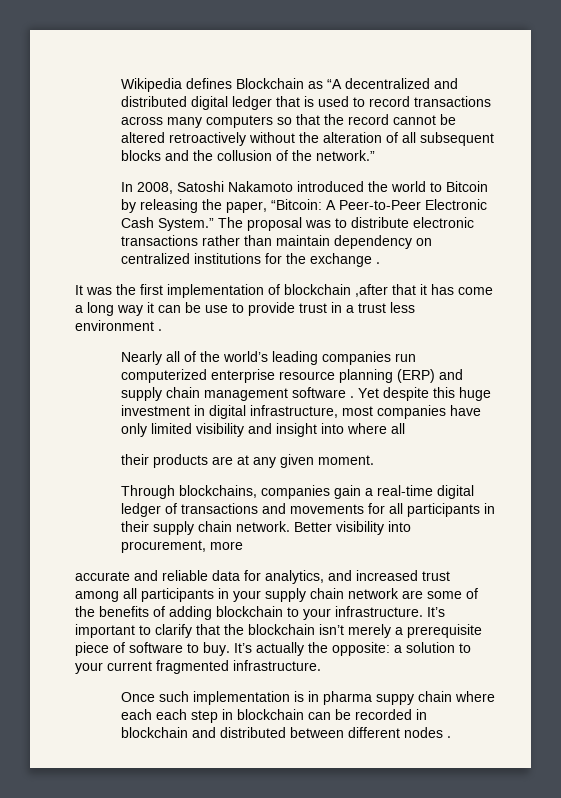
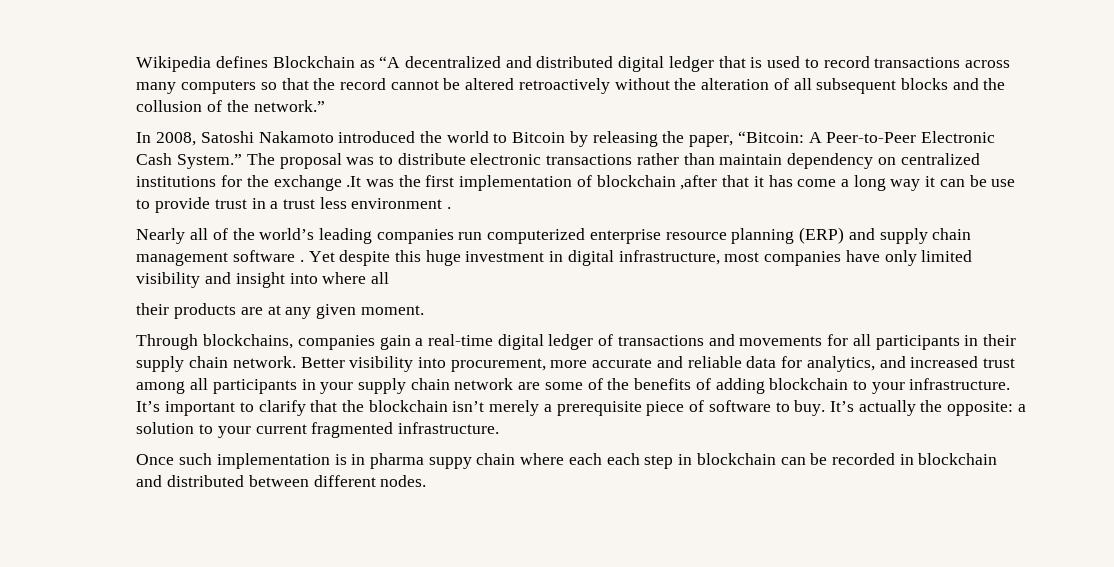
[375,262,380,264] [75,285,83,295] . // It -> [346,176,362,187] .It
(243, 545) // -> (588, 364) none
[403,727,451,738] nodes . -> [380,475,427,487] nodes.

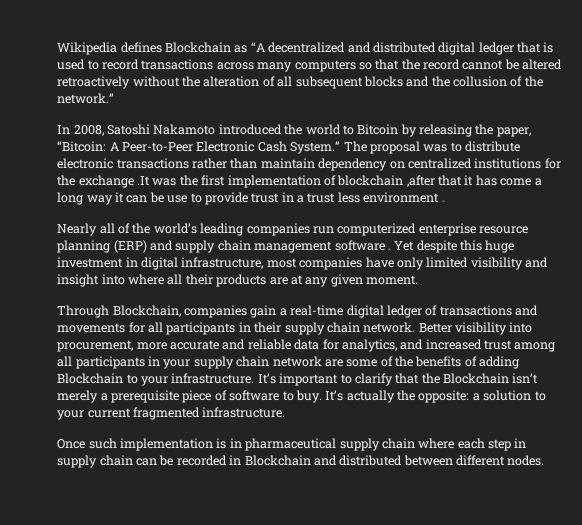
(389, 278) // -> (183, 279) none
[203,334,294,349] blockchains, -> [112,305,181,317] Blockchain,
[769,378,849,390] blockchain -> [57,373,124,384] Blockchain
[368,400,448,412] blockchain -> [442,373,509,384] Blockchain
[369,453,472,469] pharma suppy -> [245,438,380,451] pharmaceutical supply
[606,453,640,465] each -> (485, 443) none
[696,453,776,465] blockchain -> [57,455,133,468] supply chain
[918,453,998,465] blockchain -> [244,455,311,466] Blockchain

